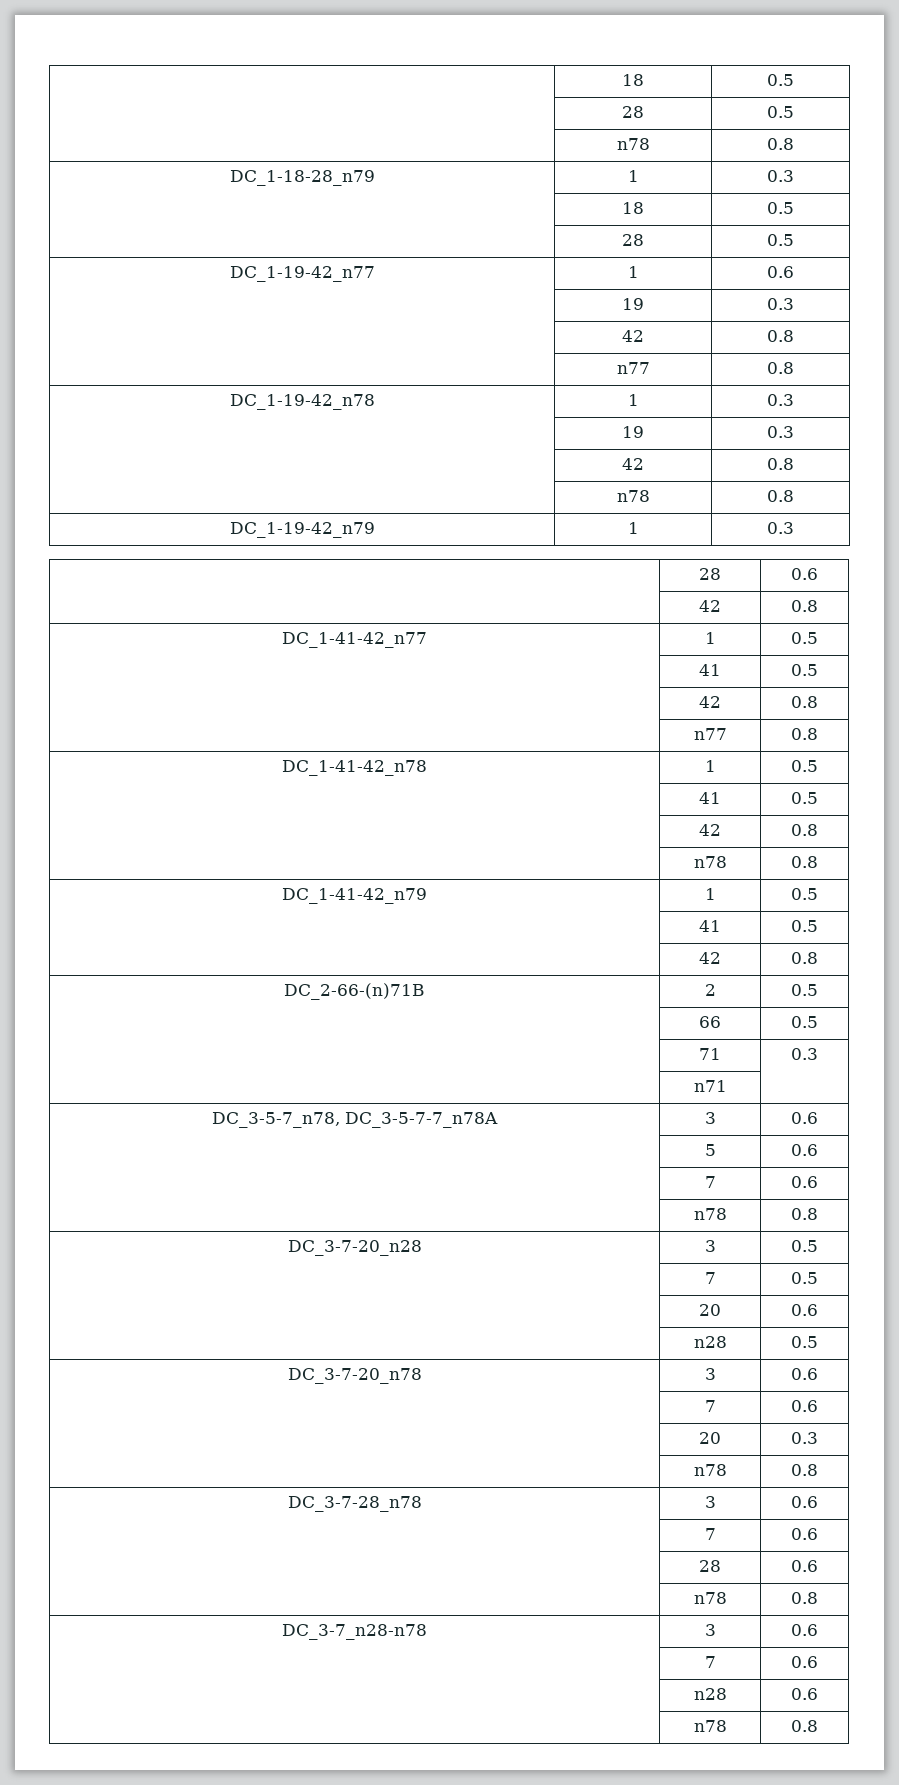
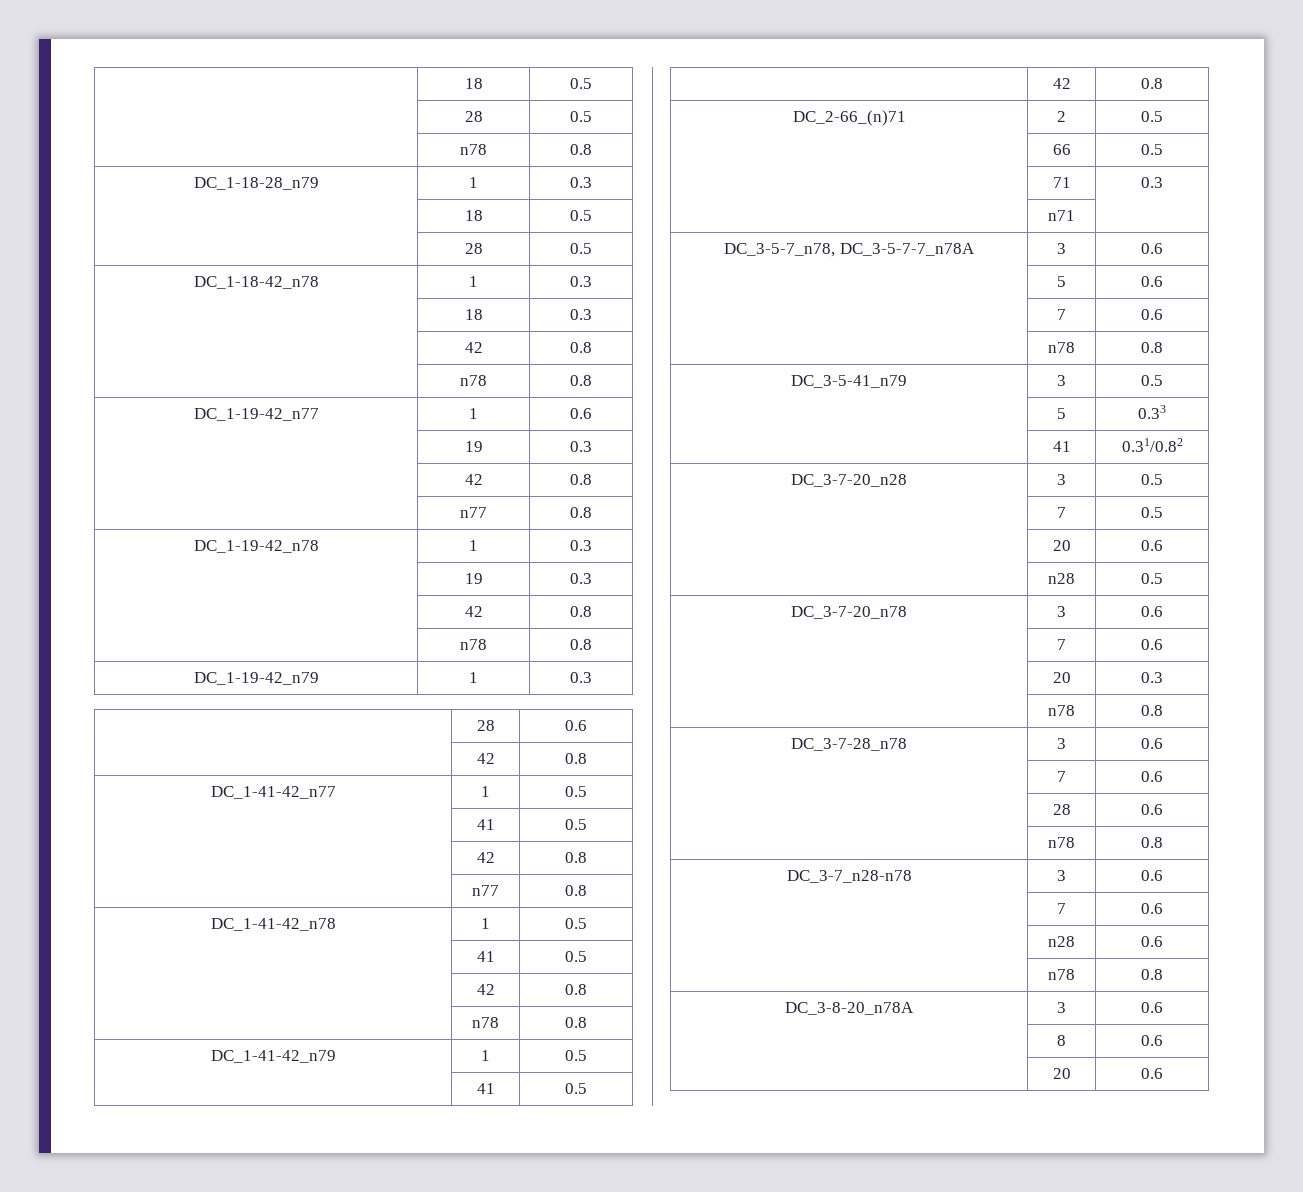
(794, 240) none -> [193,276,319,289] [469,276,478,287] [570,276,592,287] [464,309,483,320] [570,309,592,320] [464,342,483,353] [570,342,592,353] [460,375,487,386] [570,375,592,386] // DC_1-18-42_n78 | 1 | 0.3 // | 18 | 0.3 // | 42 | 0.8 // | n78 | 0.8
[284,983,425,1000] DC_2-66-(n)71B -> [792,110,906,126] DC_2-66_(n)71
(818, 1214) none -> [791,375,907,388] [1057,375,1066,386] [1141,375,1163,386] [1057,408,1066,419] [1138,405,1166,419] [1052,441,1071,452] [1121,438,1183,452] // DC_3-5-41_n79 | 3 | 0.5 // | 5 | 0.33 // | 41 | 0.31/0.82
(818, 1726) none -> [785,1002,914,1015] [1057,1002,1066,1013] [1141,1002,1163,1013] [1057,1035,1066,1046] [1141,1035,1163,1046] [1052,1068,1071,1079] [1141,1068,1163,1079] // DC_3-8-20_n78A | 3 | 0.6 // | 8 | 0.6 // | 20 | 0.6

